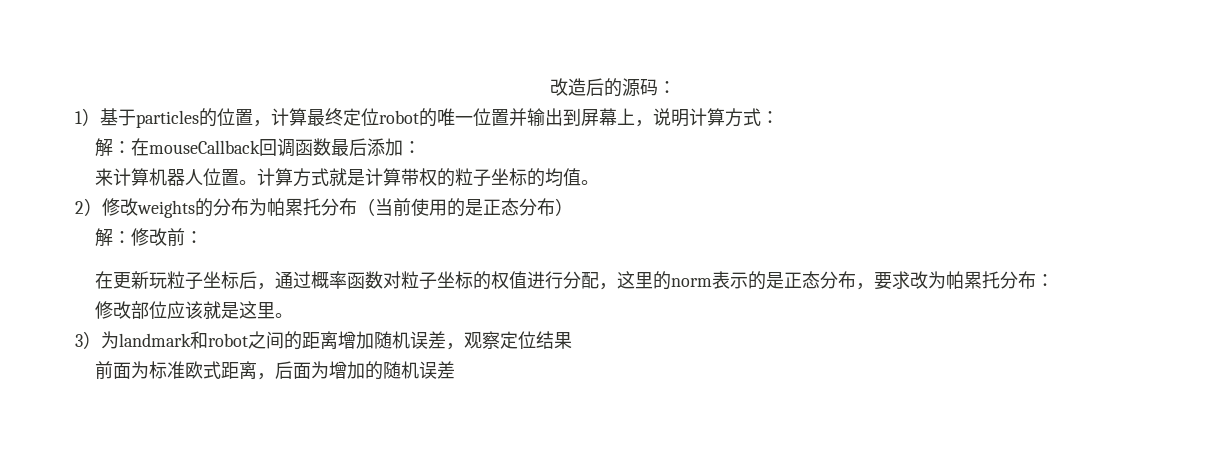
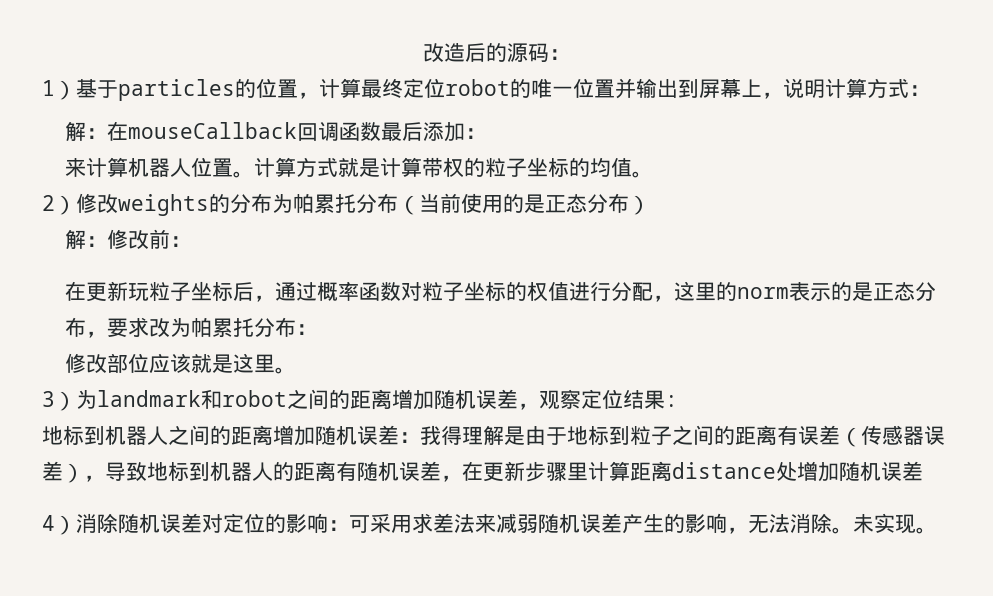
[95,361,456,380] // 前面为标准欧式距离，后面为增加的随机误差 -> [665,395,678,407] [42,425,945,447] [42,461,923,483] [42,513,937,535] : // 地标到机器人之间的距离增加随机误差：我得理解是由于地标到粒子之间的距离有误差（传感器误差），导致地标到机器人的距离有随机误差，在更新步骤里计算距离distance处增加随机误差 // 4）消除随机误差对定位的影响：可采用求差法来减弱随机误差产生的影响，无法消除。未实现。

